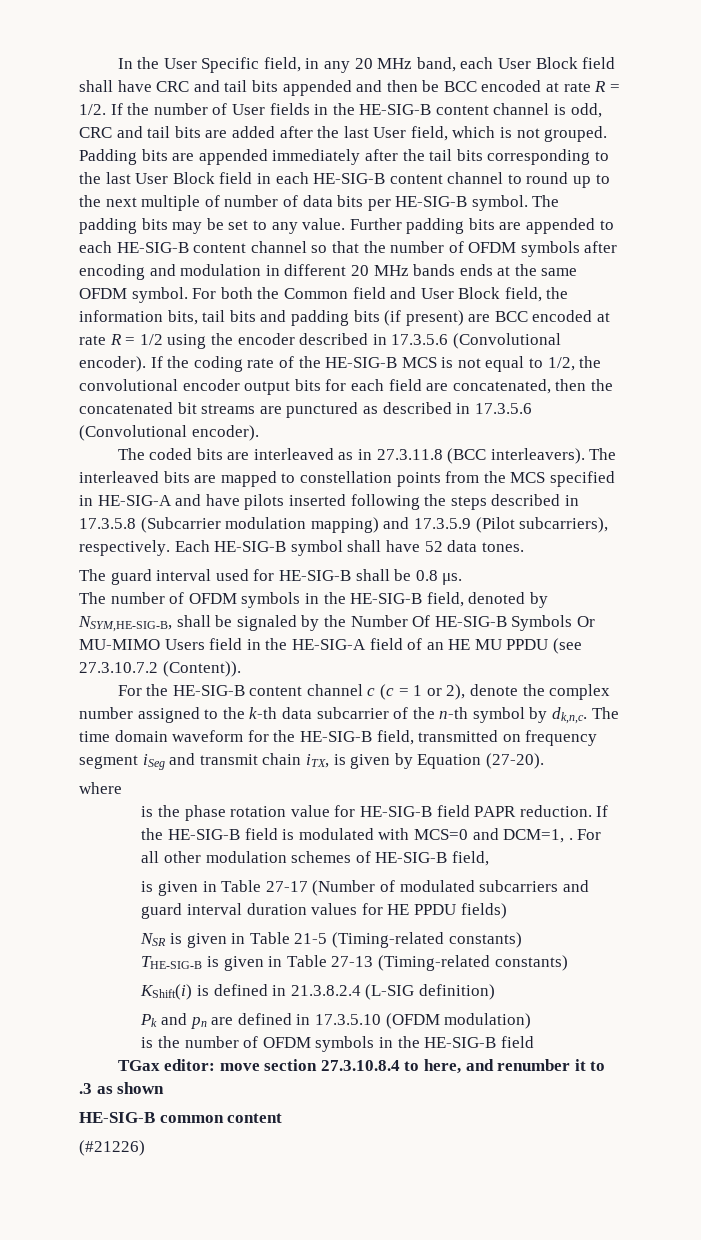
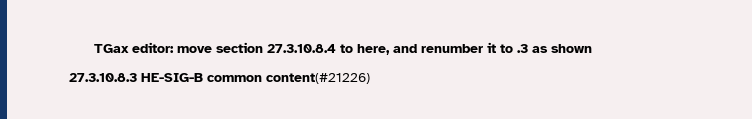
[117,57,616,73] [79,80,620,96] [79,103,602,118] [79,126,608,142] [79,149,609,165] [79,172,610,188] [79,195,560,211] [79,218,614,234] [79,241,618,257] [79,264,578,280] [79,287,569,303] [79,310,611,326] [79,333,561,349] [79,356,602,372] [79,379,613,395] [79,402,532,418] [79,425,259,441] [117,448,617,464] [79,471,615,487] [79,494,579,510] [79,517,609,533] [79,540,524,556] [79,569,463,585] [79,592,548,608] [78,615,595,632] [79,638,583,654] [79,661,241,677] [117,684,611,700] [79,707,619,724] [79,730,598,746] [79,753,544,770] [79,782,122,794] [141,805,609,821] [141,828,602,843] [141,851,489,866] [141,880,589,896] [141,903,507,919] [140,932,522,948] [141,955,568,971] [140,984,495,1000] [140,1013,532,1029] [141,1036,534,1052] In the User Specific field, in any 20 MHz band, each User Block field shall have CRC and tail bits appended and then be BCC encoded at rate R = 1/2. If the number of User fields in the HE-SIG-B content channel is odd, CRC and tail bits are added after the last User field, which is not grouped. Padding bits are appended immediately after the tail bits corresponding to the last User Block field in each HE-SIG-B content channel to round up to the next multiple of number of data bits per HE-SIG-B symbol. The padding bits may be set to any value. Further padding bits are appended to each HE-SIG-B content channel so that the number of OFDM symbols after encoding and modulation in different 20 MHz bands ends at the same OFDM symbol. For both the Common field and User Block field, the information bits, tail bits and padding bits (if present) are BCC encoded at rate R = 1/2 using the encoder described in 17.3.5.6 (Convolutional encoder). If the coding rate of the HE-SIG-B MCS is not equal to 1/2, the convolutional encoder output bits for each field are concatenated, then the concatenated bit streams are punctured as described in 17.3.5.6 (Convolutional encoder). // The coded bits are interleaved as in 27.3.11.8 (BCC interleavers). The interleaved bits are mapped to constellation points from the MCS specified in HE-SIG-A and have pilots inserted following the steps described in 17.3.5.8 (Subcarrier modulation mapping) and 17.3.5.9 (Pilot subcarriers), respectively. Each HE-SIG-B symbol shall have 52 data tones. // The guard interval used for HE-SIG-B shall be 0.8 μs. // The number of OFDM symbols in the HE-SIG-B field, denoted by NSYM,HE-SIG-B, shall be signaled by the Number Of HE-SIG-B Symbols Or MU-MIMO Users field in the HE-SIG-A field of an HE MU PPDU (see 27.3.10.7.2 (Content)). // For the HE-SIG-B content channel c (c = 1 or 2), denote the complex number assigned to the k-th data subcarrier of the n-th symbol by dk,n,c. The time domain waveform for the HE-SIG-B field, transmitted on frequency segment iSeg and transmit chain iTX, is given by Equation (27-20). // where // is the phase rotation value for HE-SIG-B field PAPR reduction. If the HE-SIG-B field is modulated with MCS=0 and DCM=1, . For all other modulation schemes of HE-SIG-B field, // is given in Table 27-17 (Number of modulated subcarriers and guard interval duration values for HE PPDU fields) // NSR is given in Table 21-5 (Timing-related constants) // THE-SIG-B is given in Table 27-13 (Timing-related constants) // KShift(i) is defined in 21.3.8.2.4 (L-SIG definition) // Pk and pn are defined in 17.3.5.10 (OFDM modulation) // is the number of OFDM symbols in the HE-SIG-B field // -> (94, 48) none
(165, 1088) none -> [69,73,137,82] 27.3.10.8.3
[227,1113,283,1123] [79,1140,145,1156] content // (#21226) -> [266,73,370,84] content(#21226)

